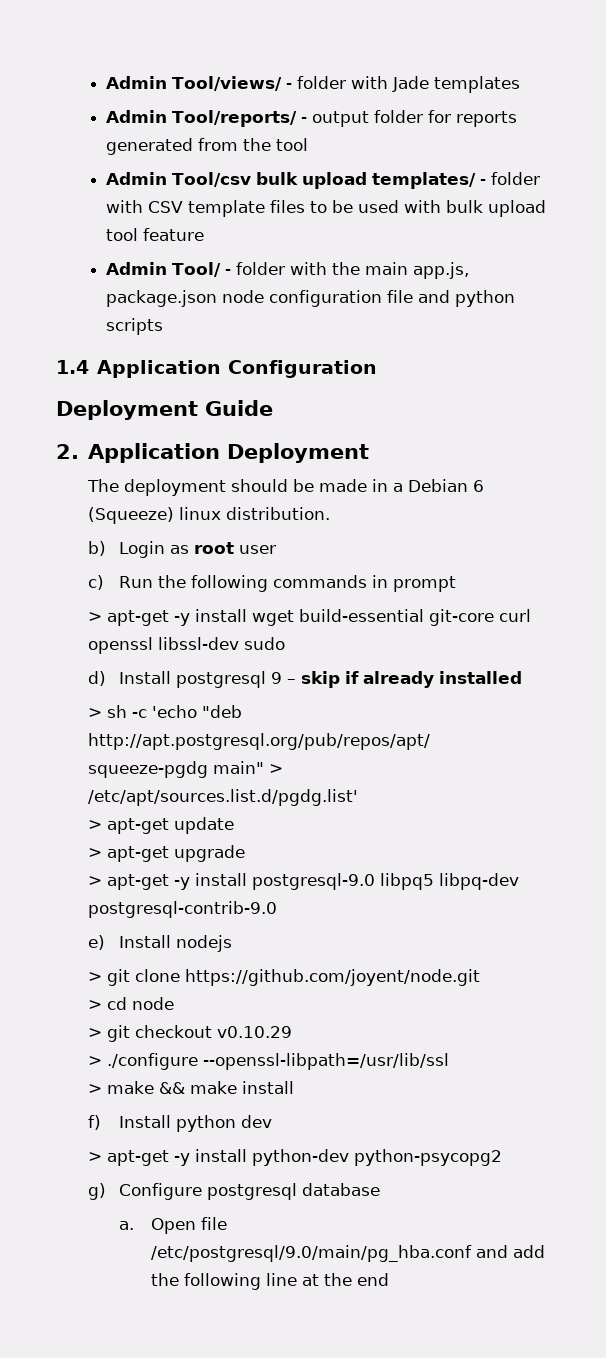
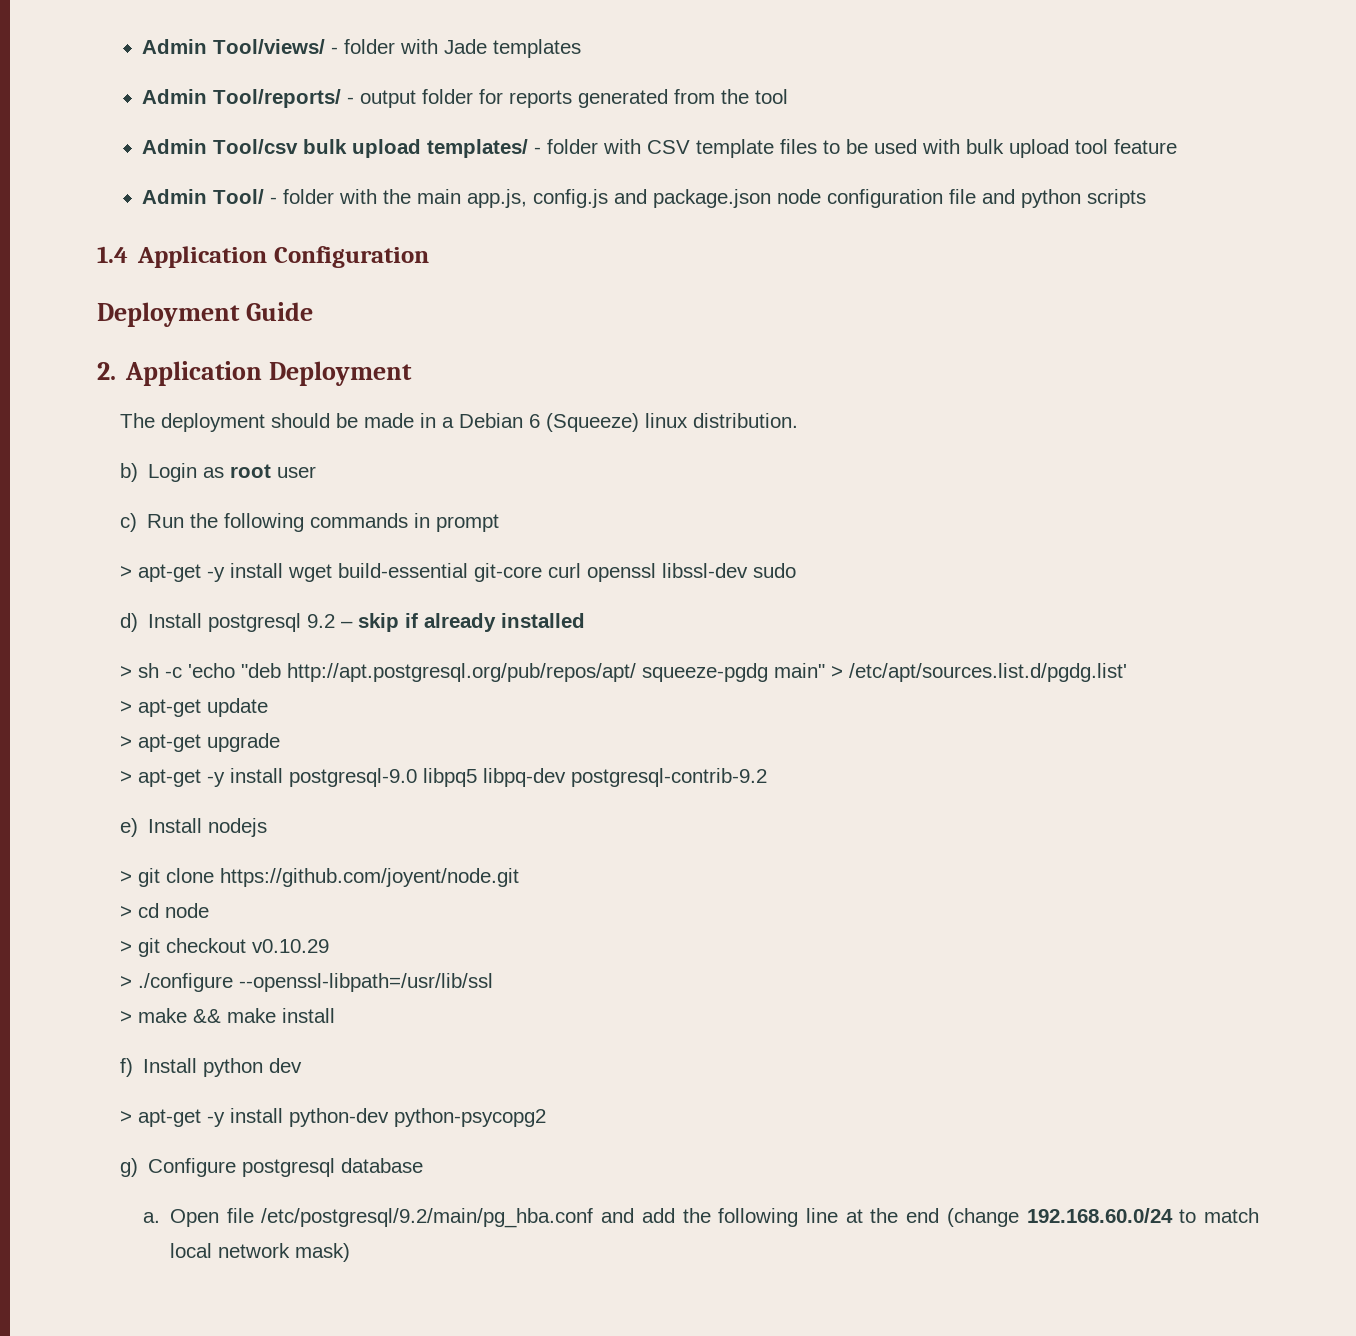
(469, 270) none -> [533,189,648,208] config.js and
[271,672,283,684] 9 -> [307,614,336,628] 9.2
[87,901,277,918] postgresql-contrib-9.0 -> [570,768,767,787] postgresql-contrib-9.2
[150,1245,472,1262] /etc/postgresql/9.0/main/pg_hba.conf -> [261,1208,594,1228] /etc/postgresql/9.2/main/pg_hba.conf
(389, 1279) none -> [946,1208,1260,1227] [170,1243,351,1262] (change 192.168.60.0/24 to match local network mask)

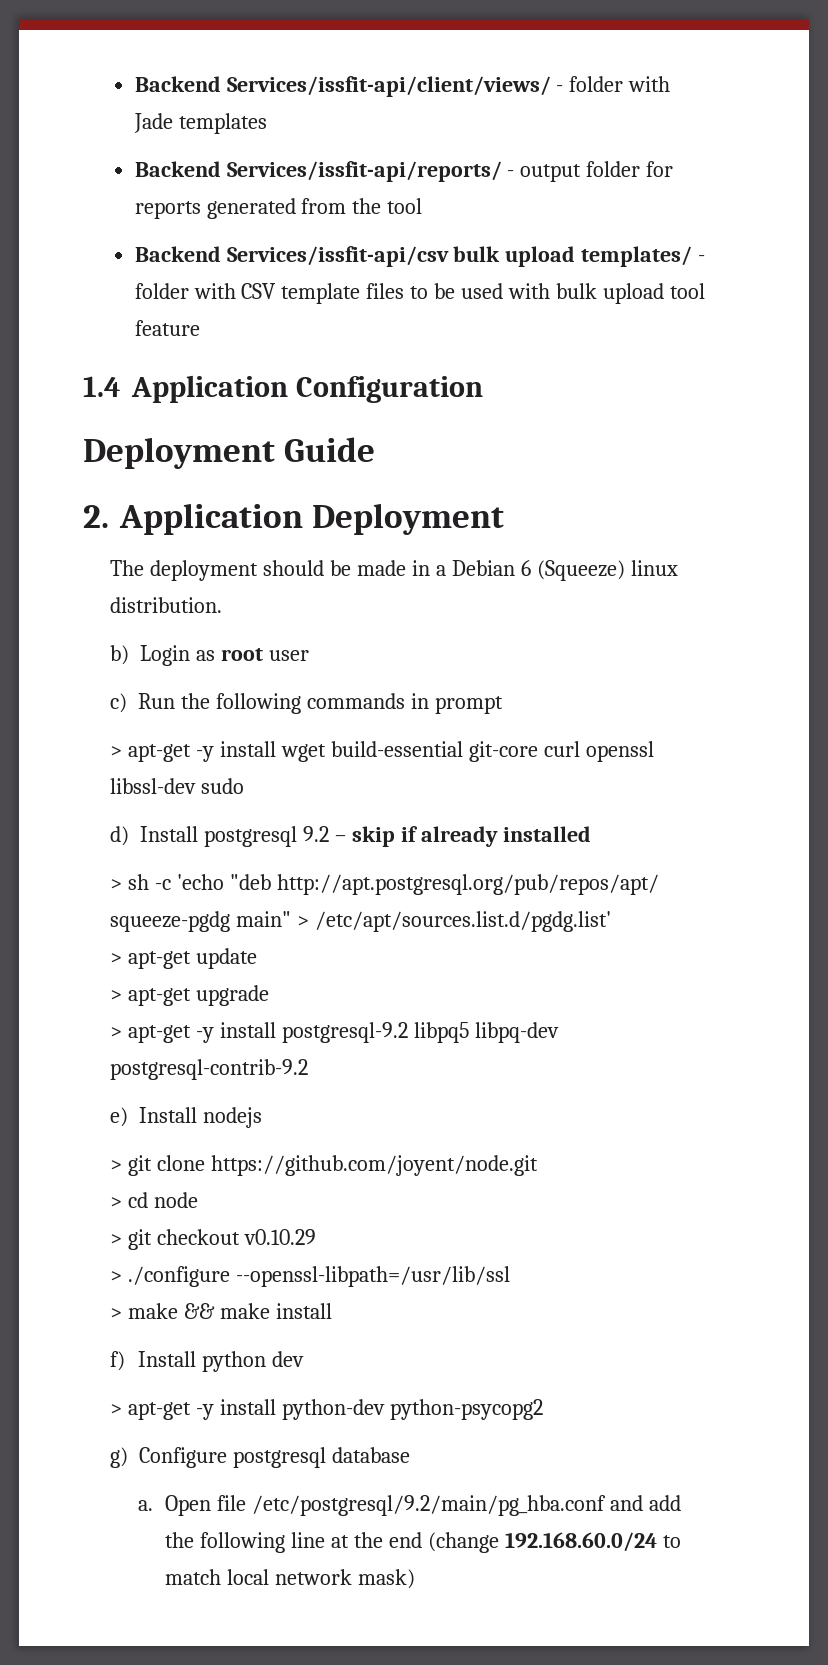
[142,39,326,54] Admin Tool/views/ -> [134,76,551,97] Backend Services/issfit-api/client/views/
[142,89,342,108] Admin Tool/reports/ -> [134,161,502,182] Backend Services/issfit-api/reports/
[142,139,299,154] Admin Tool/csv -> [134,246,449,267] Backend Services/issfit-api/csv
[142,189,1147,208] // Admin Tool/ - folder with the main app.js, config.js and package.json node configuration file and python scripts -> (200, 328) none
[288,768,417,787] postgresql-9.0 -> [282,1022,409,1043] postgresql-9.2

